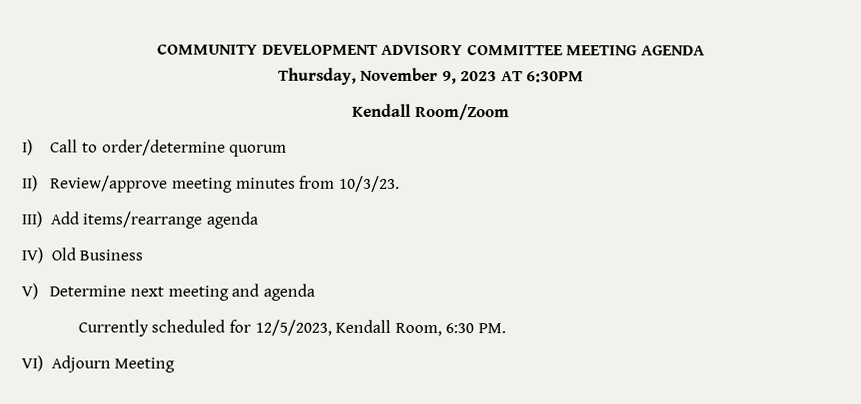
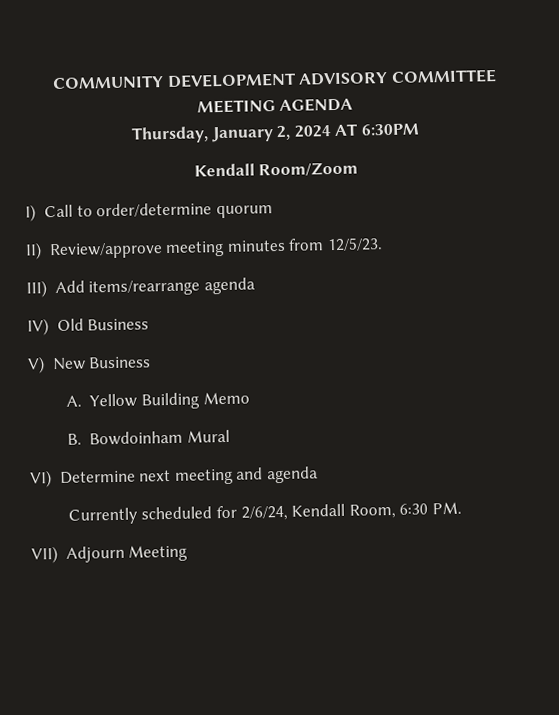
[360,67,498,85] November 9, 2023 -> [210,125,332,143] January 2, 2024
[338,175,400,192] 10/3/23. -> [326,237,383,252] 12/5/23.
(38, 291) none -> [51,356,152,371] [65,391,250,410] [66,429,230,446] [29,470,52,488] New Business // A. Yellow Building Memo // B. Bowdoinham Mural // VI)
[254,319,332,336] 12/5/2023, -> [240,505,288,521] 2/6/24,
[21,355,43,372] VI) -> [31,546,58,564] VII)

